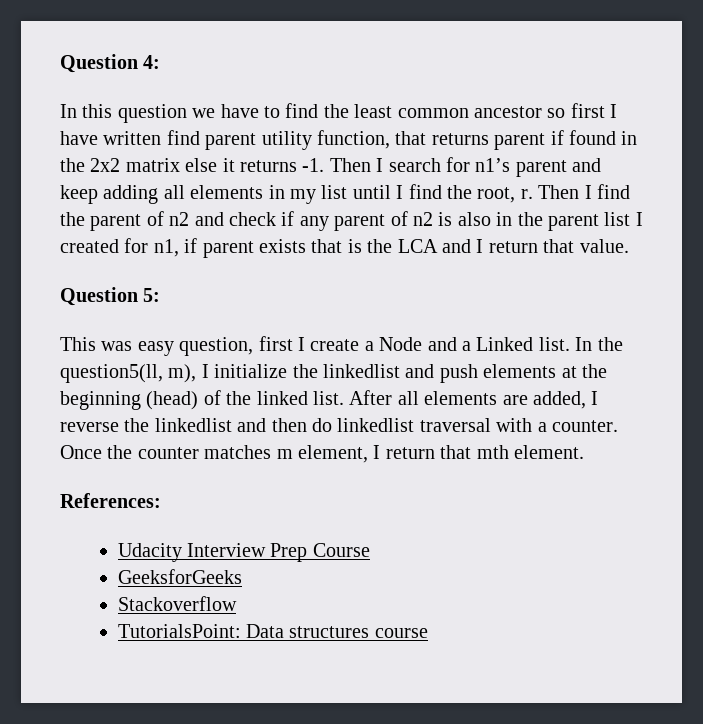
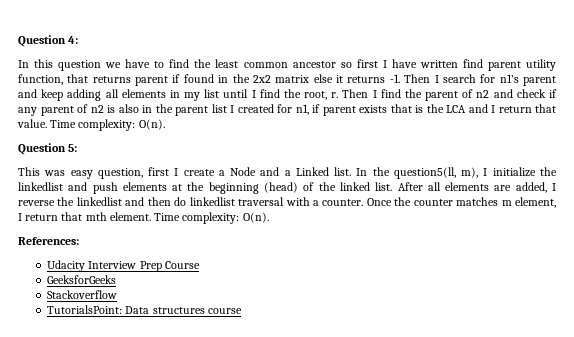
(629, 246) none -> [50,119,165,131] Time complexity: O(n).
(584, 452) none -> [154,212,269,224] Time complexity: O(n).

